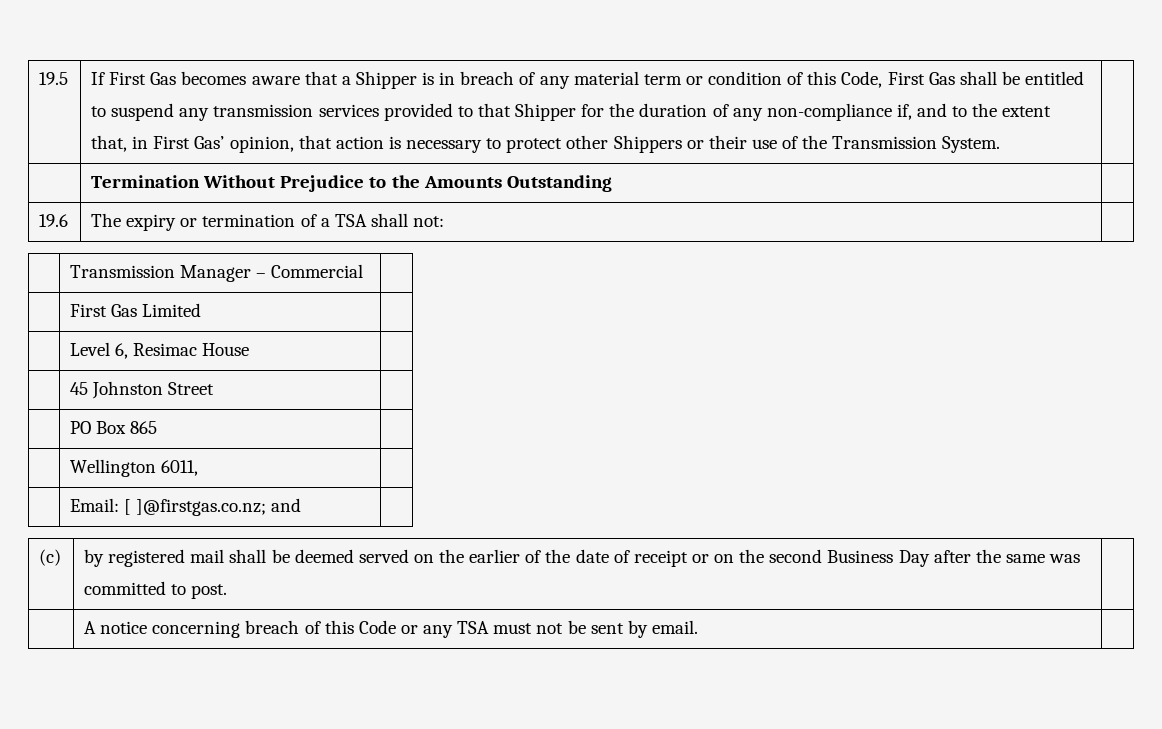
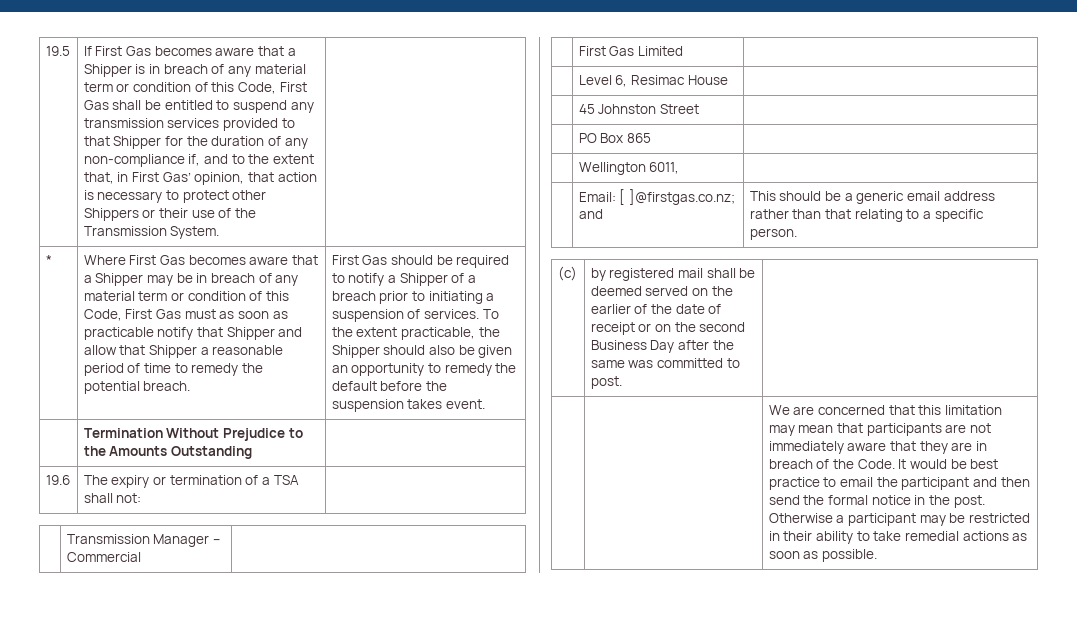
(1001, 144) none -> [45,255,52,265] [83,255,319,265] [83,273,299,286] [83,291,290,301] [83,309,288,321] [83,327,303,340] [83,345,284,358] [83,363,264,376] [83,381,191,394] [331,255,510,268] [331,273,477,286] [331,291,495,304] [331,309,499,322] [331,327,500,340] [331,345,513,358] [331,363,517,376] [331,381,448,391] [331,399,486,412] // * | Where First Gas becomes aware that a Shipper may be in breach of any material term or condition of this Code, First Gas must as soon as practicable notify that Shipper and allow that Shipper a reasonable period of time to remedy the potential breach. | First Gas should be required to notify a Shipper of a breach prior to initiating a suspension of services. To the extent practicable, the Shipper should also be given an opportunity to remedy the default before the suspension takes event.
(302, 505) none -> [749,191,995,204] [749,209,984,222] [749,228,797,240] This should be a generic email address rather than that relating to a specific person.
[84,620,698,638] A notice concerning breach of this Code or any TSA must not be sent by email. | -> [768,405,1003,415] [768,423,992,436] [768,441,988,454] [768,459,999,469] [768,477,1030,490] [768,495,985,508] [768,513,1031,526] [768,531,1028,544] [768,549,878,562] | We are concerned that this limitation may mean that participants are not immediately aware that they are in breach of the Code. It would be best practice to email the participant and then send the formal notice in the post. Otherwise a participant may be restricted in their ability to take remedial actions as soon as possible.

